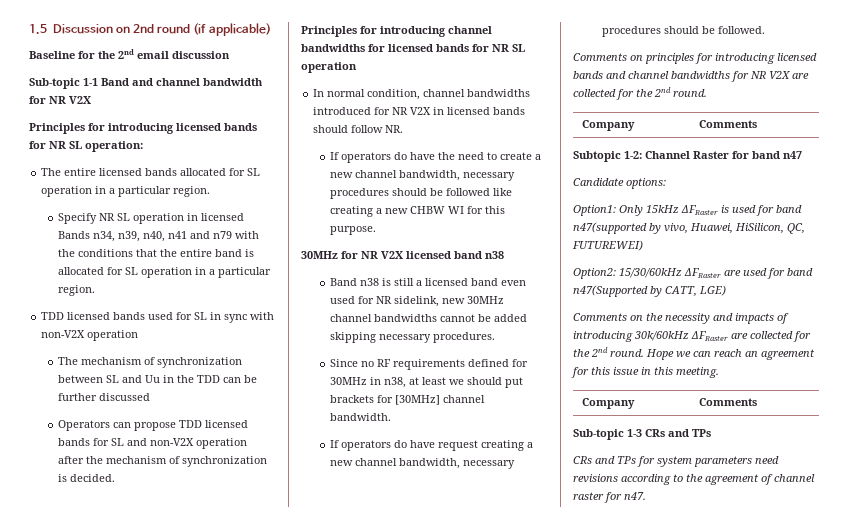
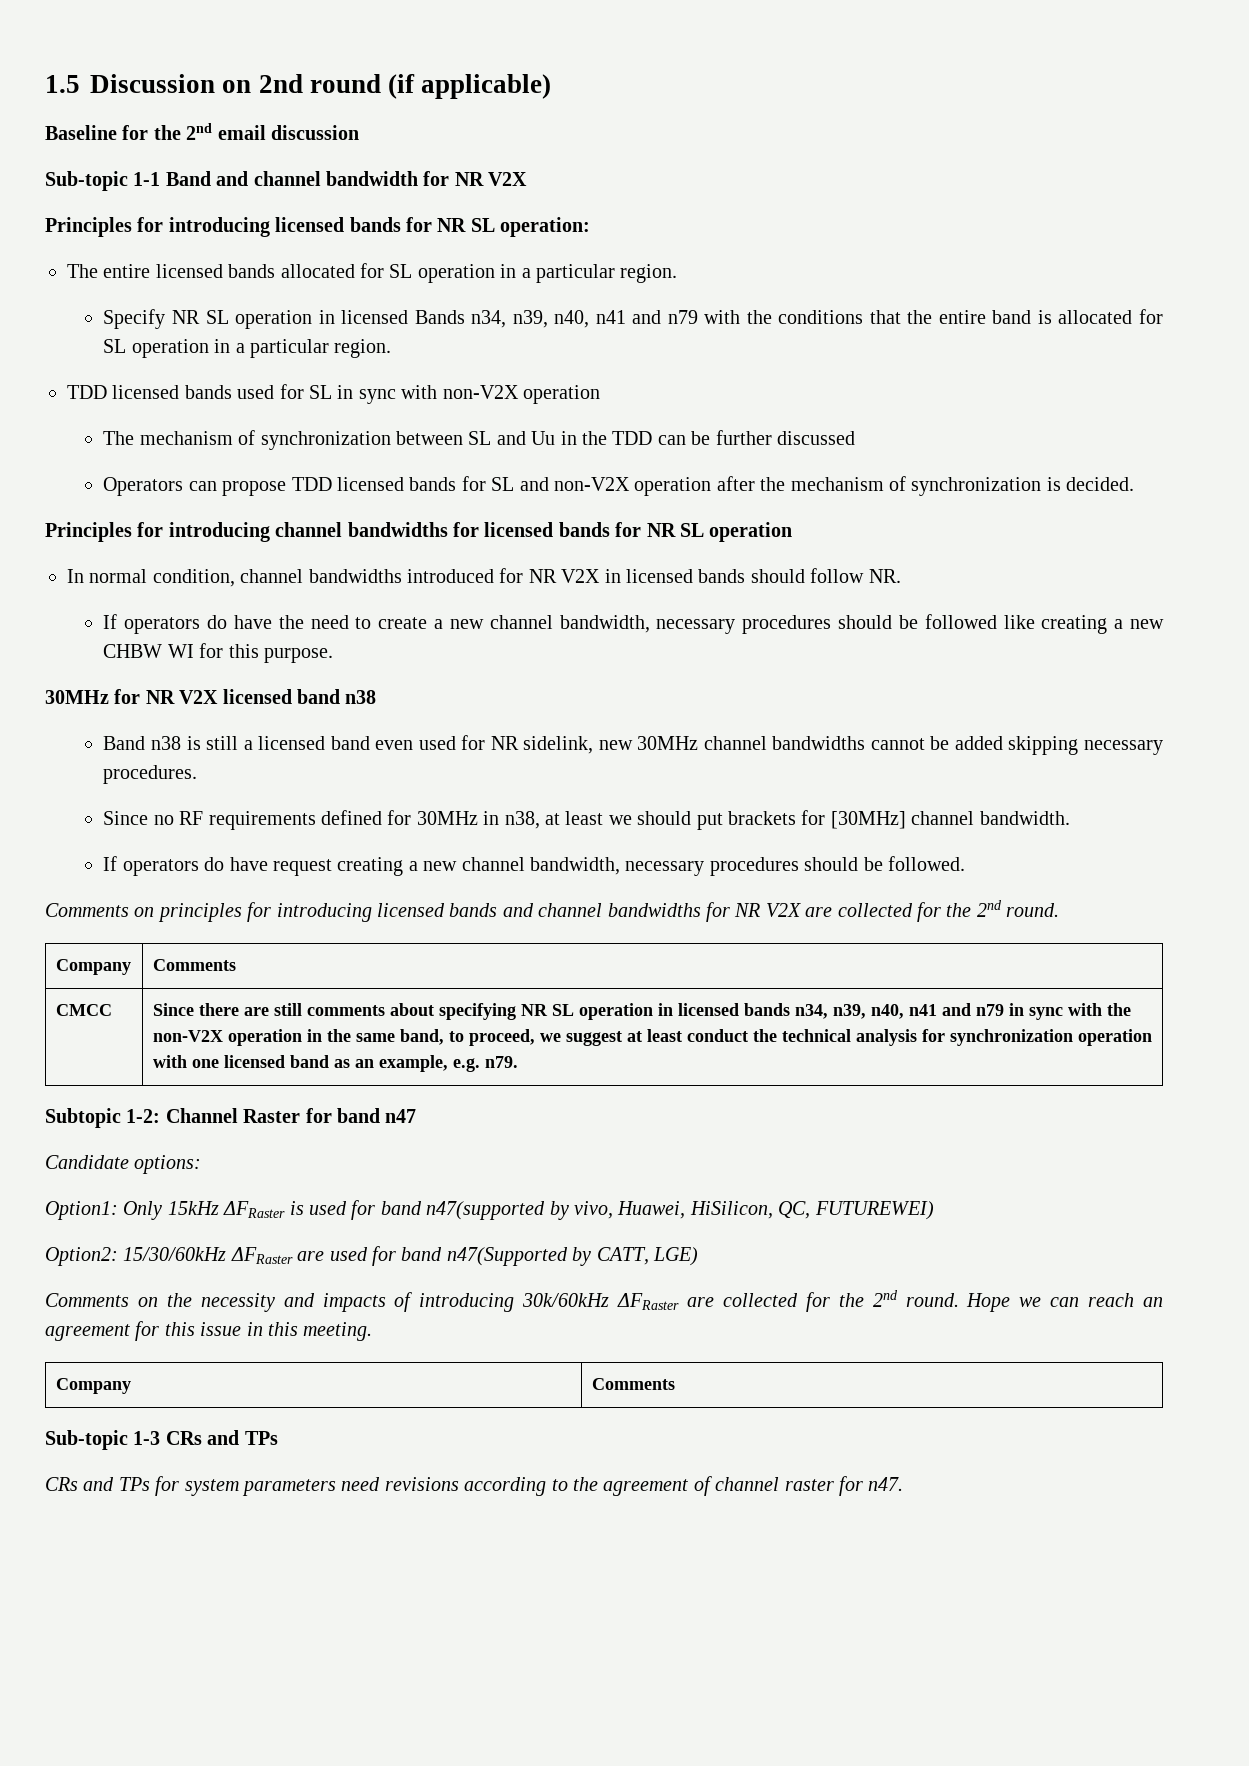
(757, 124) none -> [55,1004,112,1016] [152,1003,1131,1020] [152,1029,1152,1046] [152,1055,518,1072] // CMCC | Since there are still comments about specifying NR SL operation in licensed bands n34, n39, n40, n41 and n79 in sync with the non-V2X operation in the same band, to proceed, we suggest at least conduct the technical analysis for synchronization operation with one licensed band as an example, e.g. n79.

